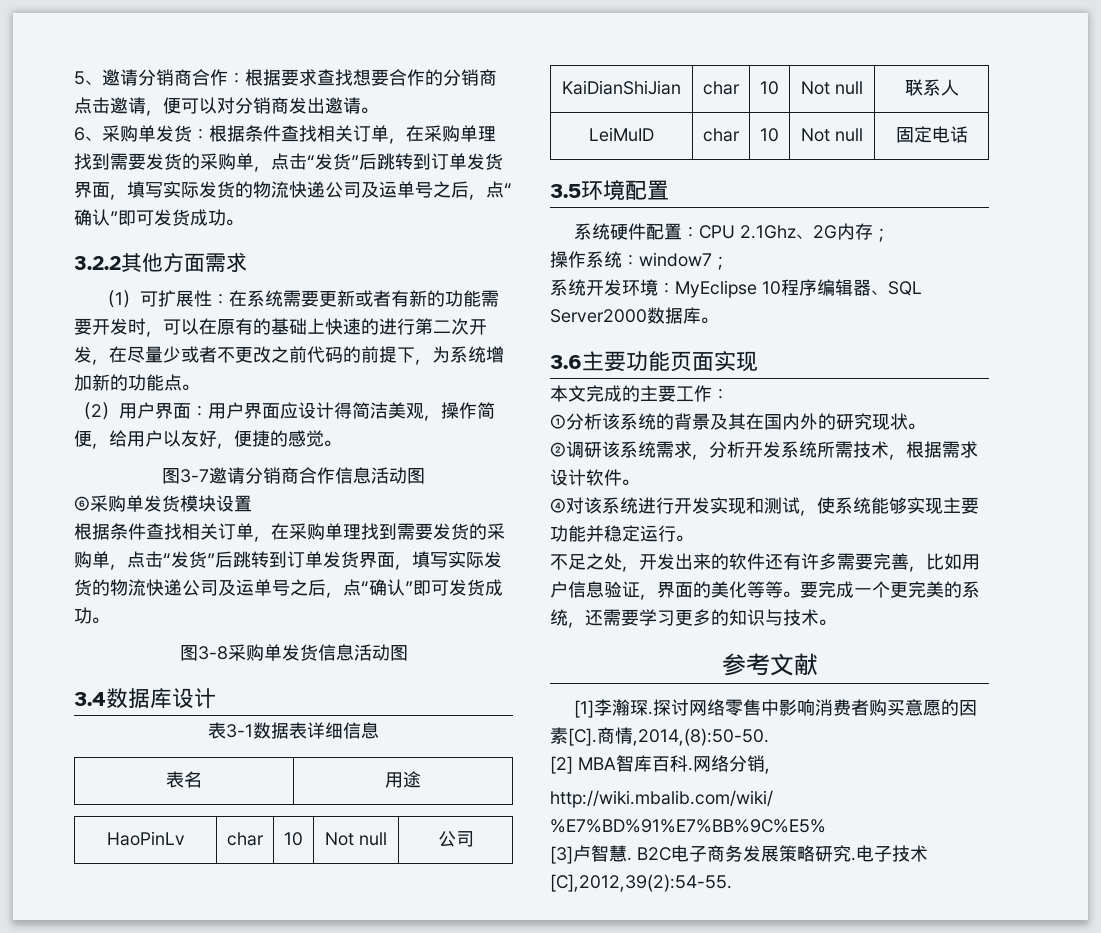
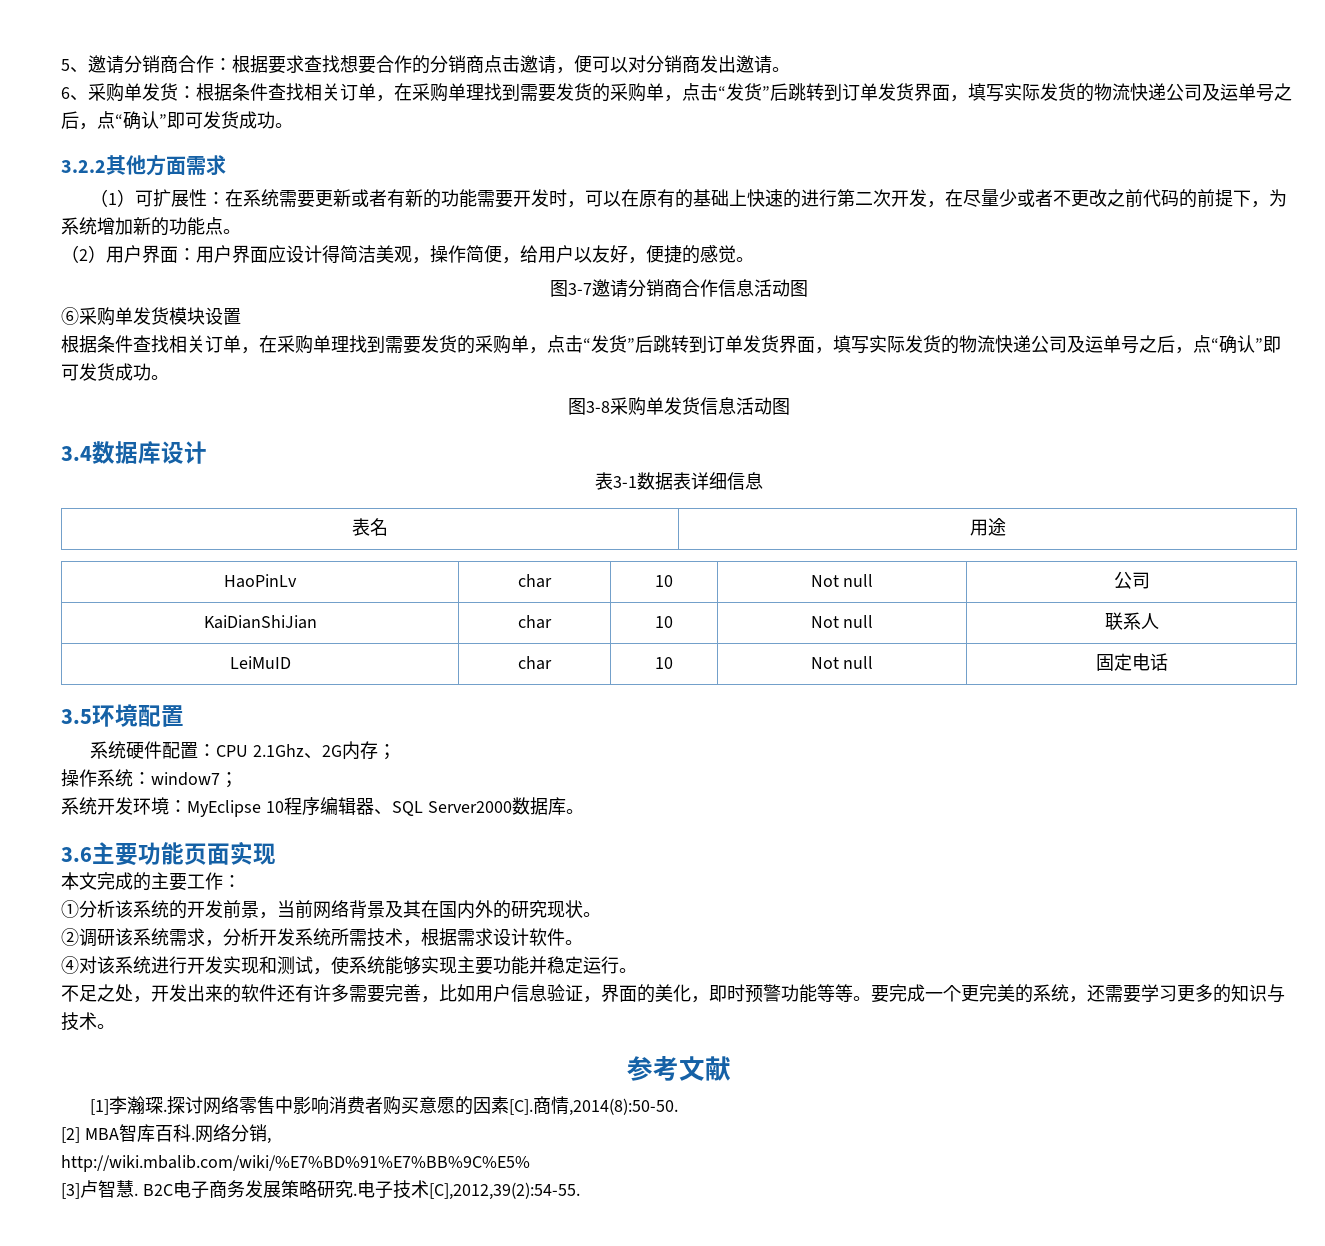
(674, 421) none -> [187,900,349,919] 开发前景，当前网络
(747, 589) none -> [691,984,817,1003] ，即时预警功能
[633,728,769,746] ,2014,(8):50-50. -> [569,1098,679,1116] ,2014(8):50-50.

